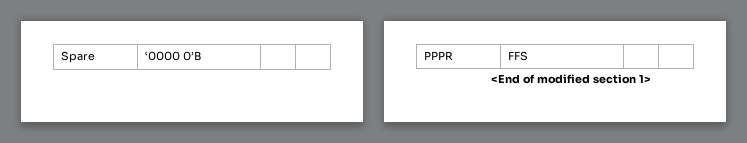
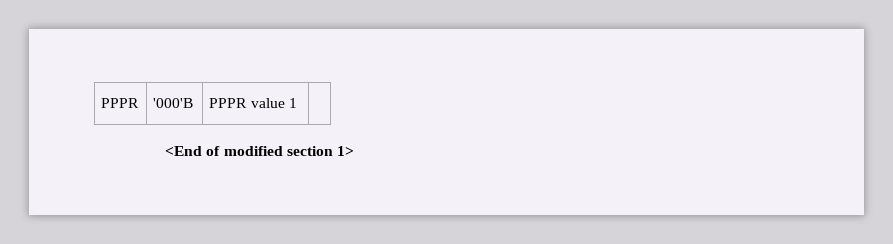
[60,51,95,63] [144,51,201,61] [423,51,453,60] [507,51,528,61] Spare | ‘0000 0’B | | // PPPR | FFS | -> [101,98,140,108] [153,98,194,108] [209,98,297,108] PPPR | '000'B | PPPR value 1

